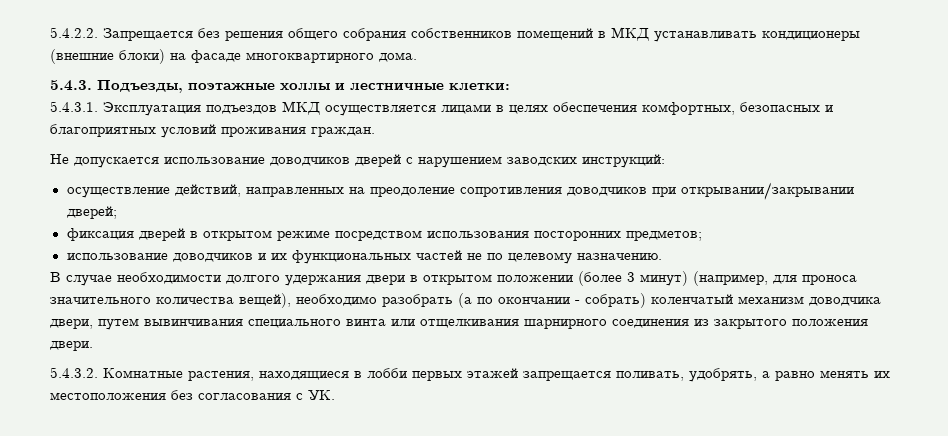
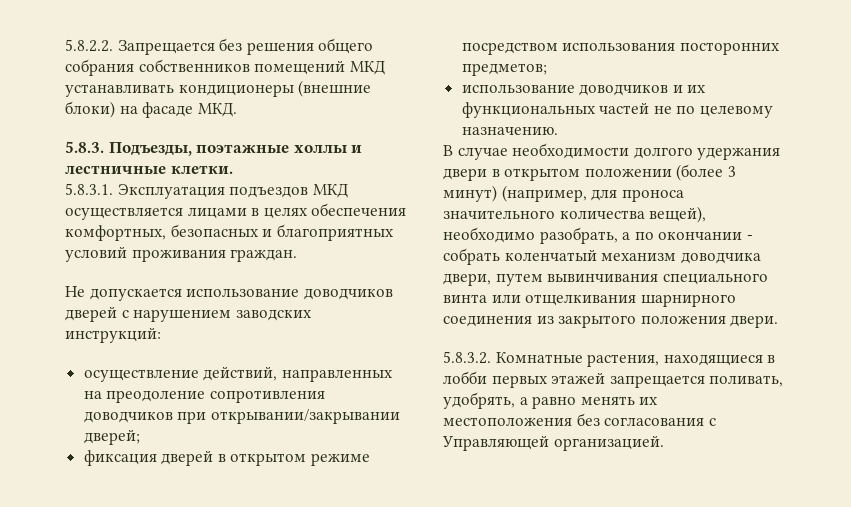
[50,27,98,38] 5.4.2.2. -> [65,39,113,52] 5.8.2.2.
[598,31,606,38] в -> (346, 67) none
[246,52,417,63] [50,80,92,91] многоквартирного дома. // 5.4.3. -> [197,102,237,117] [65,141,104,153] МКД. // 5.8.3.
[449,83,510,90] [50,101,98,112] клетки: // 5.4.3.1. -> [170,165,233,174] [65,183,113,195] клетки. // 5.8.3.1.
[382,293,472,308] разобрать (а -> [539,227,631,244] разобрать, а
[585,293,646,308] собрать) -> [443,248,500,265] собрать
[50,367,98,378] 5.4.3.2. -> [443,351,491,364] 5.8.3.2.
[308,390,335,400] УК. -> [442,435,664,451] Управляющей организацией.

